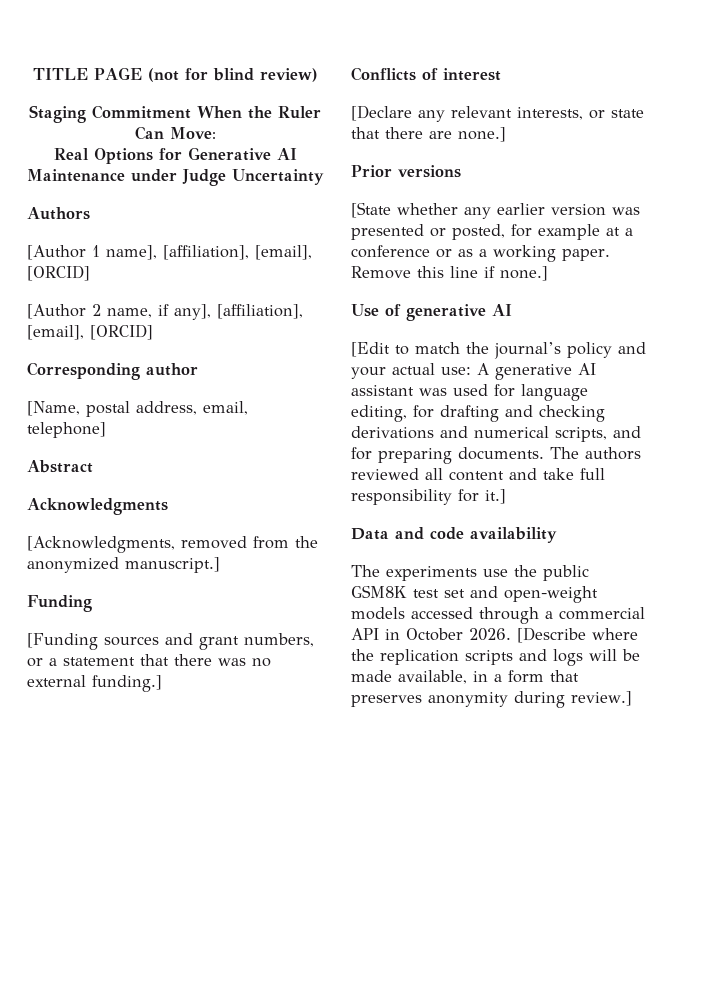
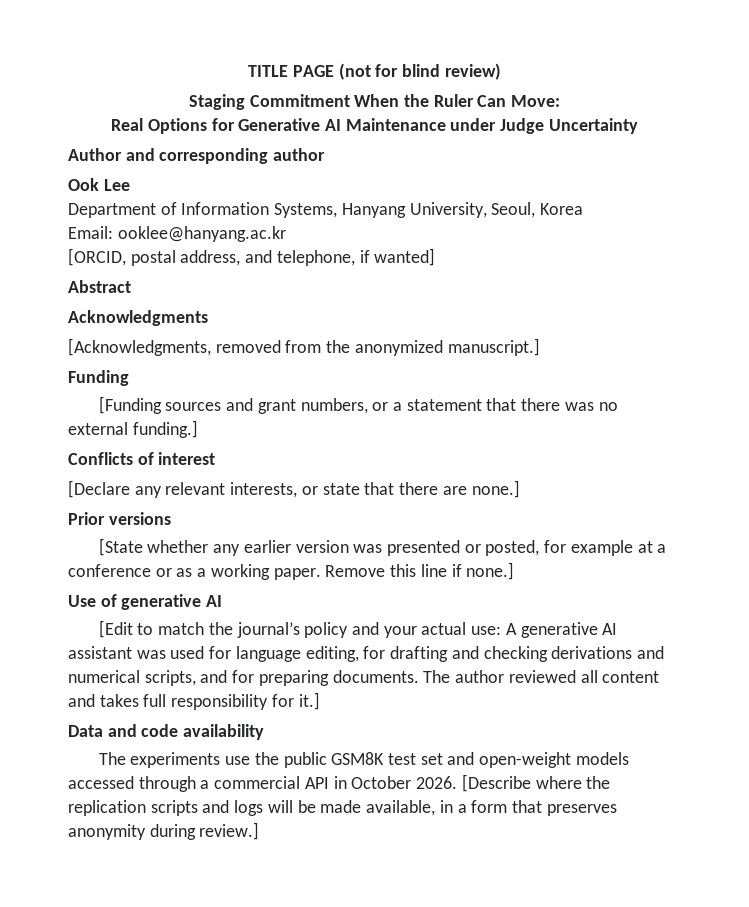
[27,207,90,220] [27,245,312,260] [27,265,90,281] [27,304,303,320] [27,324,153,340] [27,362,198,380] [27,401,248,417] [27,422,106,438] Authors // [Author 1 name], [affiliation], [email], [ORCID] // [Author 2 name, if any], [affiliation], [email], [ORCID] // Corresponding author // [Name, postal address, email, telephone] -> [68,148,326,164] [68,178,130,191] [68,202,584,218] [68,226,286,242] [68,248,436,266] Author and corresponding author // Ook Lee // Department of Information Systems, Hanyang University, Seoul, Korea // Email: ooklee@hanyang.ac.kr // [ORCID, postal address, and telephone, if wanted]
[585,447,641,460] authors -> [455,670,505,683] author
[543,468,574,480] take -> [99,694,139,707] takes

